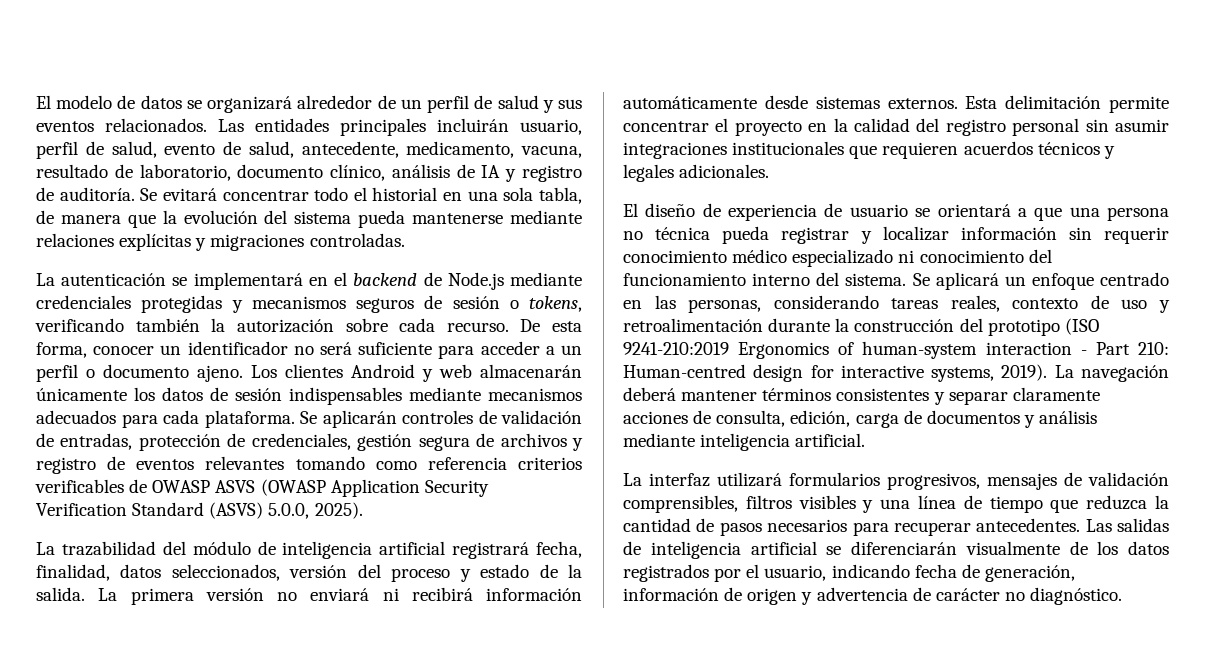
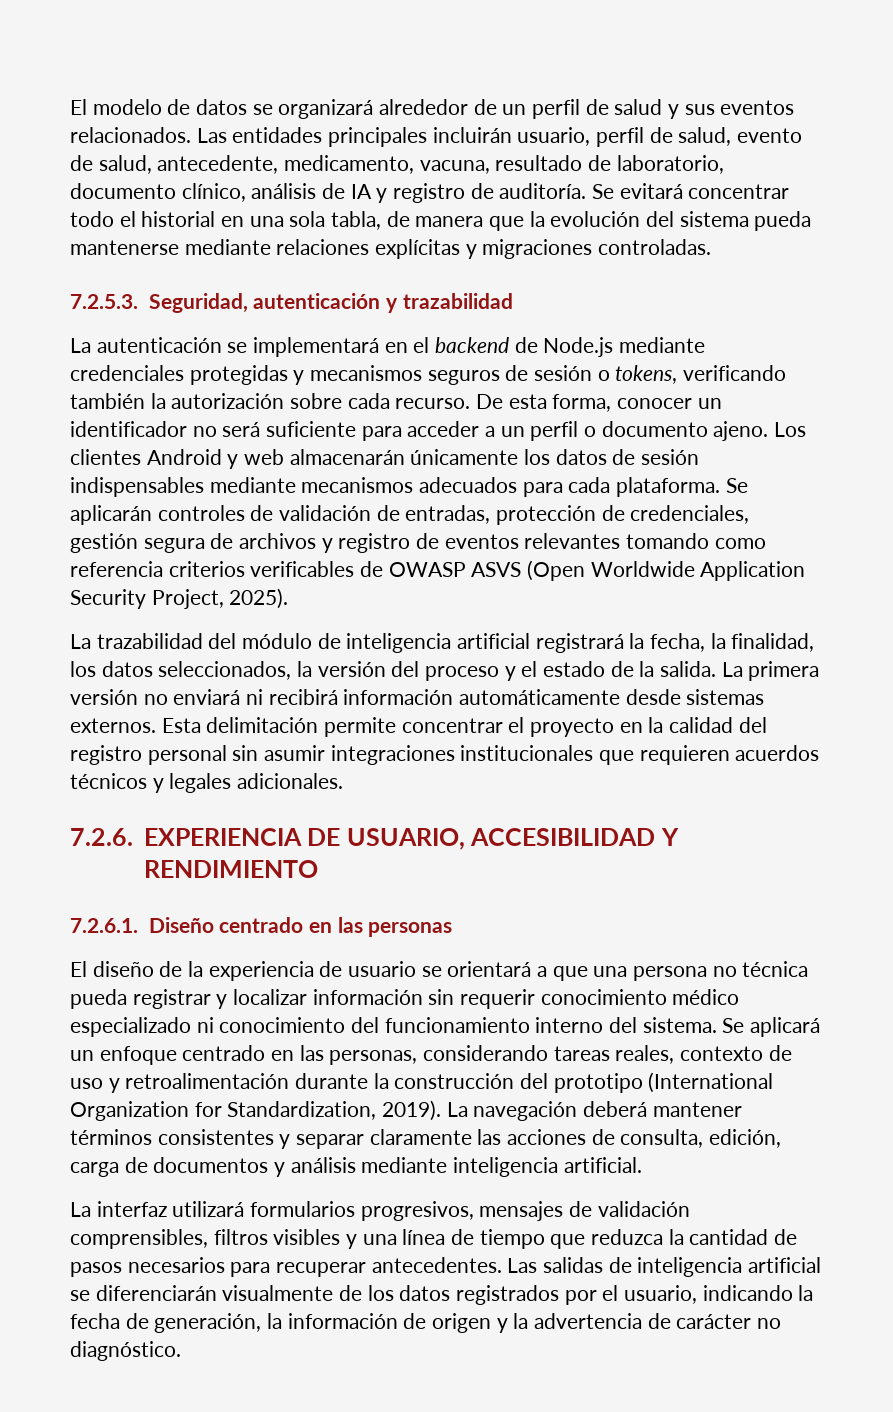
(405, 240) none -> [70,293,513,313] // 7.2.5.3. Seguridad, autenticación y trazabilidad
[260,479,489,497] [36,502,310,519] (OWASP Application Security Verification Standard (ASVS) 5.0.0, -> [527,560,806,581] [70,589,224,609] (Open Worldwide Application Security Project,
[536,541,582,558] [36,564,110,581] fecha, finalidad, -> [629,633,815,652] [70,661,96,677] la fecha, la finalidad, los
(280, 572) none -> [297,661,313,677] la
(471, 575) none -> [521,661,538,677] el
(770, 171) none -> [70,828,679,850] [143,860,318,878] [70,917,453,937] // 7.2.6. EXPERIENCIA DE USUARIO, ACCESIBILIDAD Y RENDIMIENTO // 7.2.6.1. Diseño centrado en las personas
(721, 210) none -> [188,961,204,977] la
[1064,318,1099,335] [623,341,1169,359] [623,364,995,382] (ISO 9241-210:2019 Ergonomics of human-system interaction - Part 210: Human-centred design for interactive systems, -> [648,1072,774,1093] [70,1101,377,1121] (International Organization for Standardization,
(1100, 394) none -> [477,1129,502,1145] las
(910, 571) none -> [798,1285,814,1301] la
(1075, 573) none -> [267,1313,283,1329] la
(813, 598) none -> [513,1313,529,1329] la

